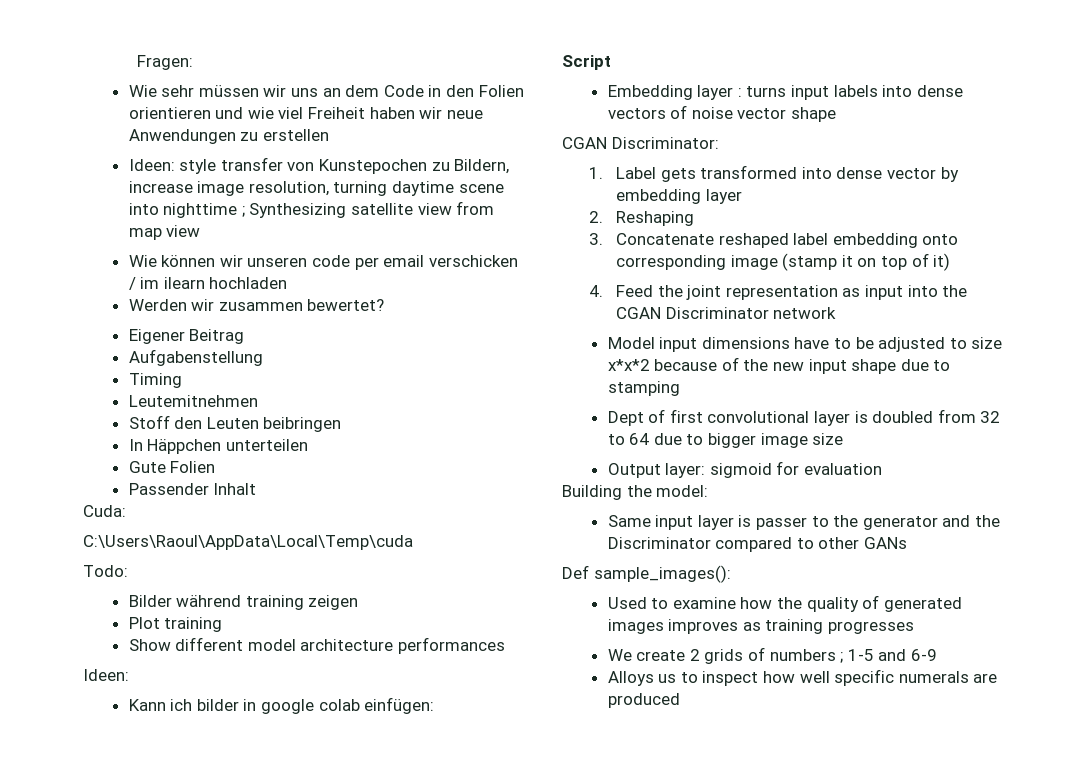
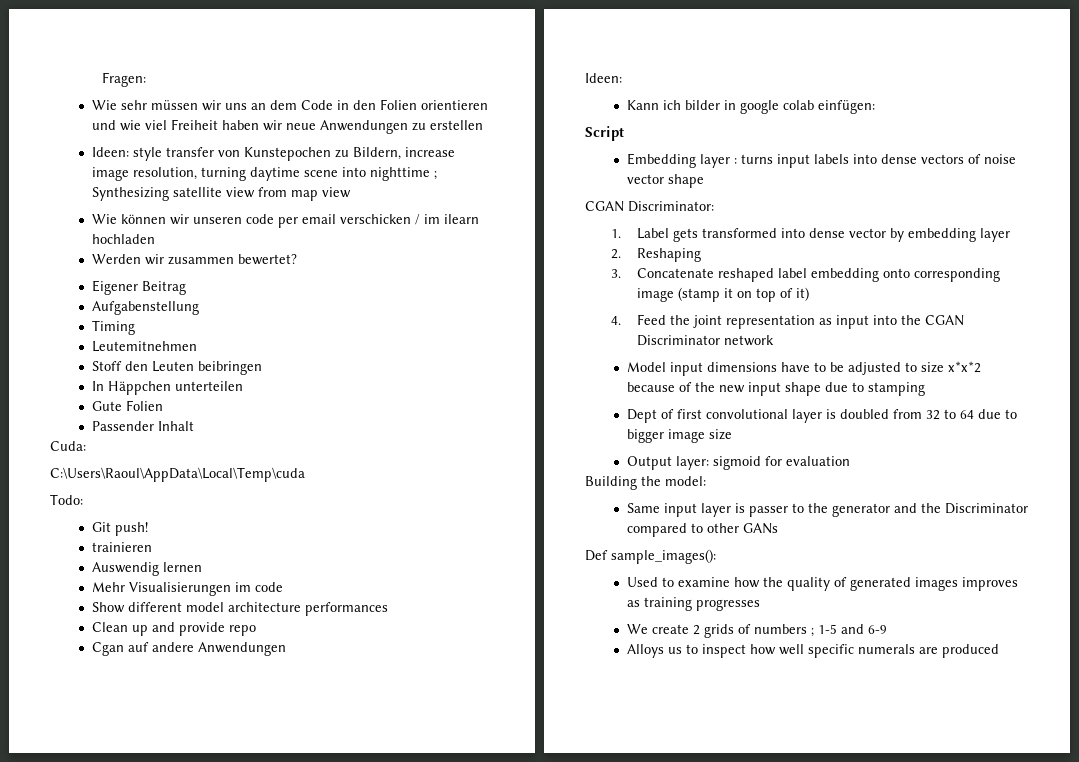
[128,595,359,610] [128,617,223,632] Bilder während training zeigen // Plot training -> [91,522,148,536] [91,542,152,552] [91,562,202,576] [91,582,283,596] Git push! // trainieren // Auswendig lernen // Mehr Visualisierungen im code
(506, 645) none -> [91,622,256,636] [91,642,286,656] // Clean up and provide repo // Cgan auf andere Anwendungen

